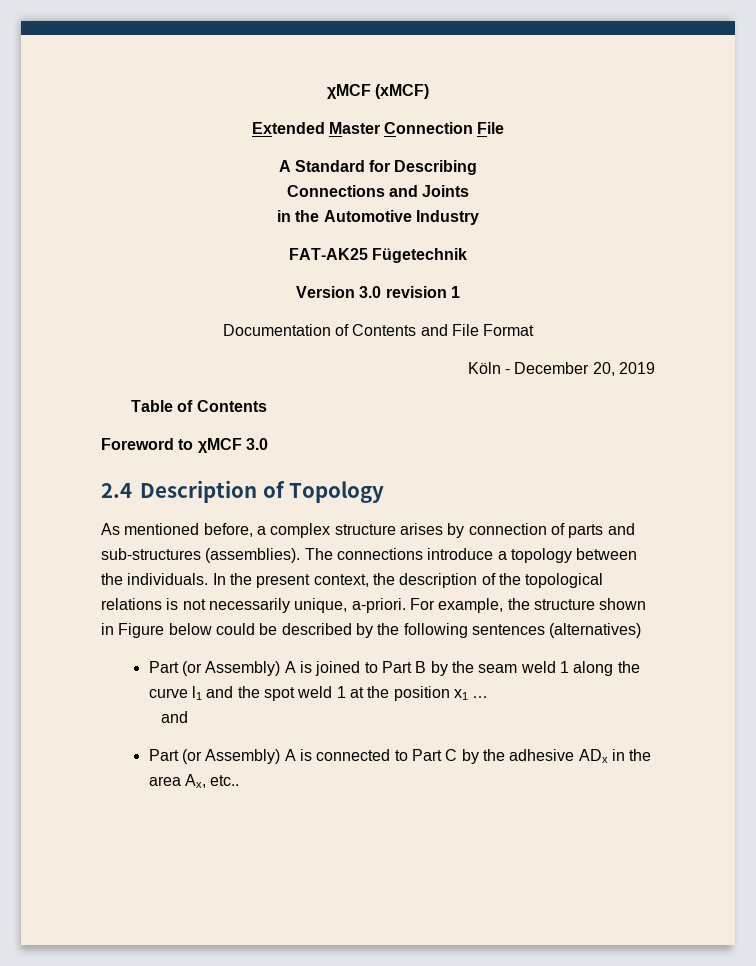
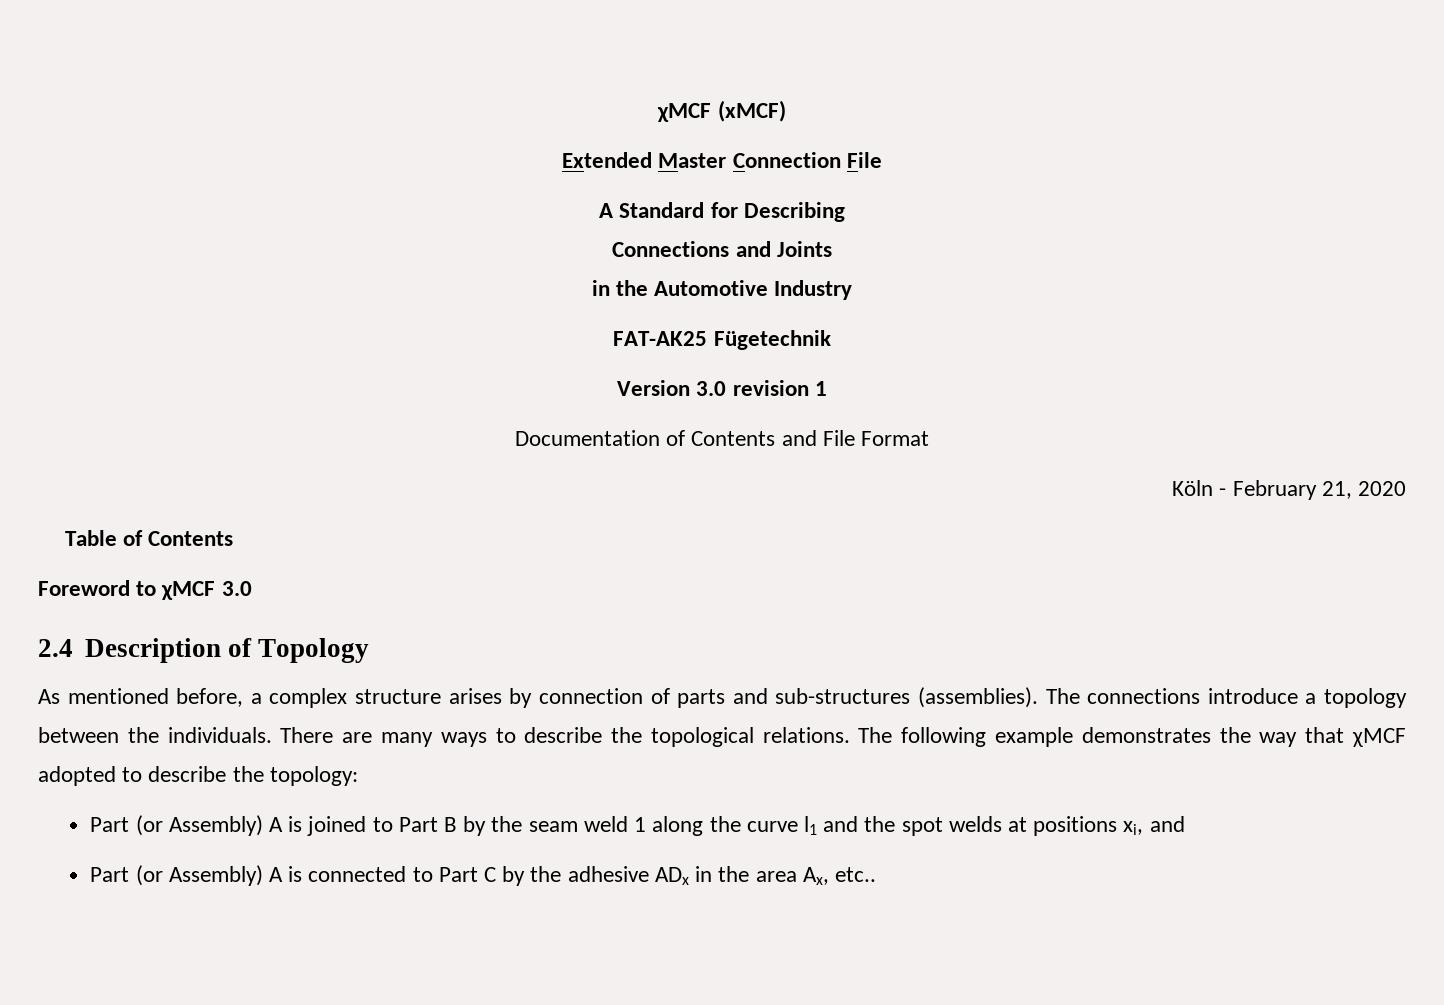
[514,362,656,376] December 20, 2019 -> [1232,480,1407,500] February 21, 2020
[212,573,604,588] [101,598,647,613] [101,623,642,638] In the present context, the description of the topological relations is not necessarily unique, a-priori. For example, the structure shown in Figure below could be described by the following sentences (alternatives) -> [280,727,1407,747] [38,766,358,786] There are many ways to describe the topological relations. The following example demonstrates the way that χMCF adopted to describe the topology:
[297,686,489,701] weld 1 at the position x1 … // -> [948,816,1144,836] welds at positions xi,

